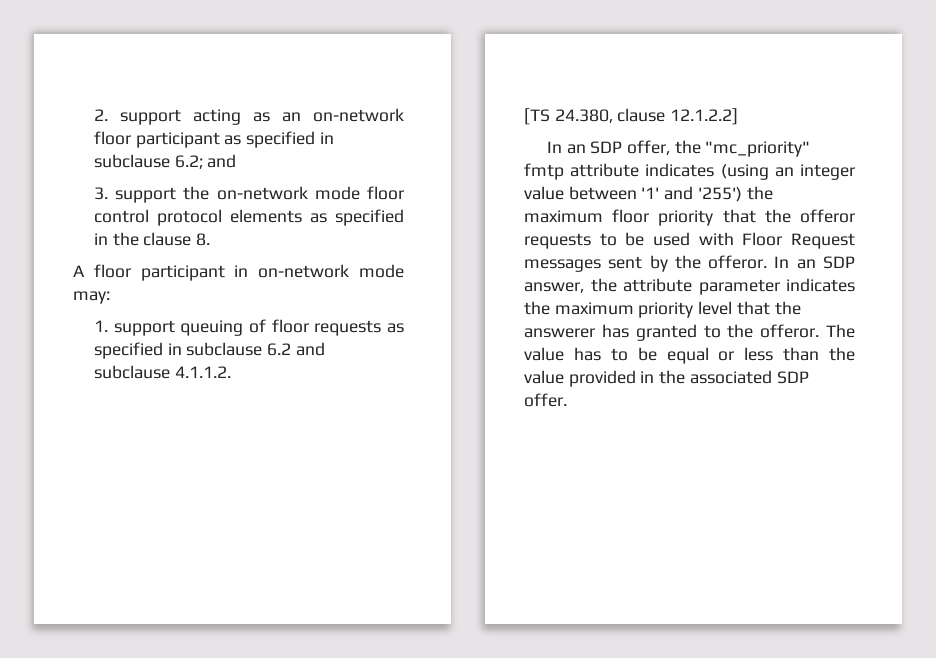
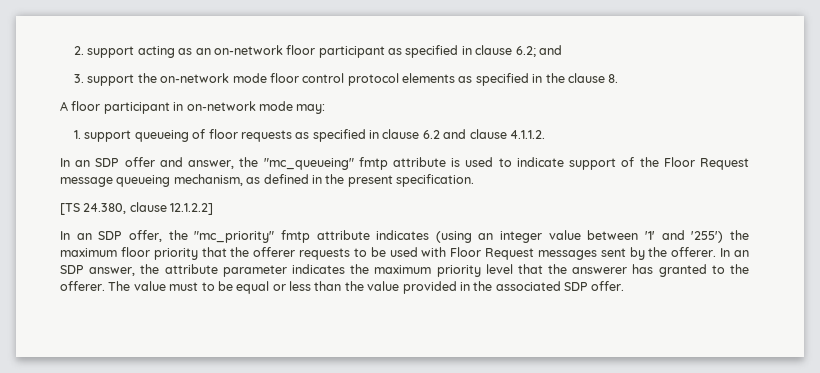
[93,154,170,168] subclause -> [475,45,513,55] clause
[180,320,244,336] queuing -> [134,130,189,142] queueing
[186,342,263,356] subclause -> [382,129,420,139] clause
[93,365,170,379] subclause -> [469,129,507,139] clause
(231, 372) none -> [60,157,749,170] [60,174,474,187] // In an SDP offer and answer, the "mc_queueing" fmtp attribute is used to indicate support of the Floor Request message queueing mechanism, as defined in the present specification.
[800,209,855,223] offeror -> [253,247,296,257] offerer
[708,255,768,269] offeror. -> [671,247,717,257] offerer.
[760,324,820,338] offeror. -> [60,281,105,291] offerer.
[573,347,601,361] has -> [169,282,199,291] must

